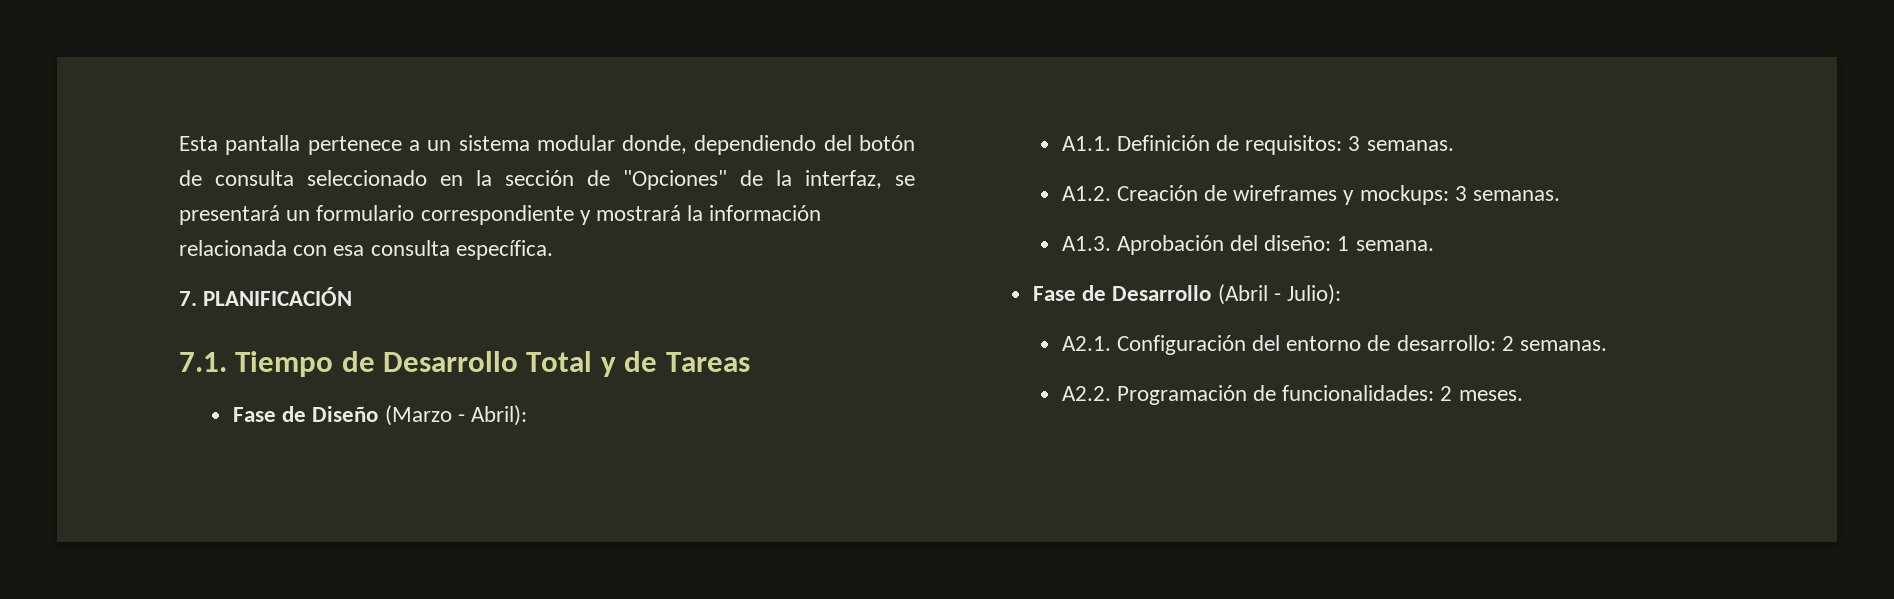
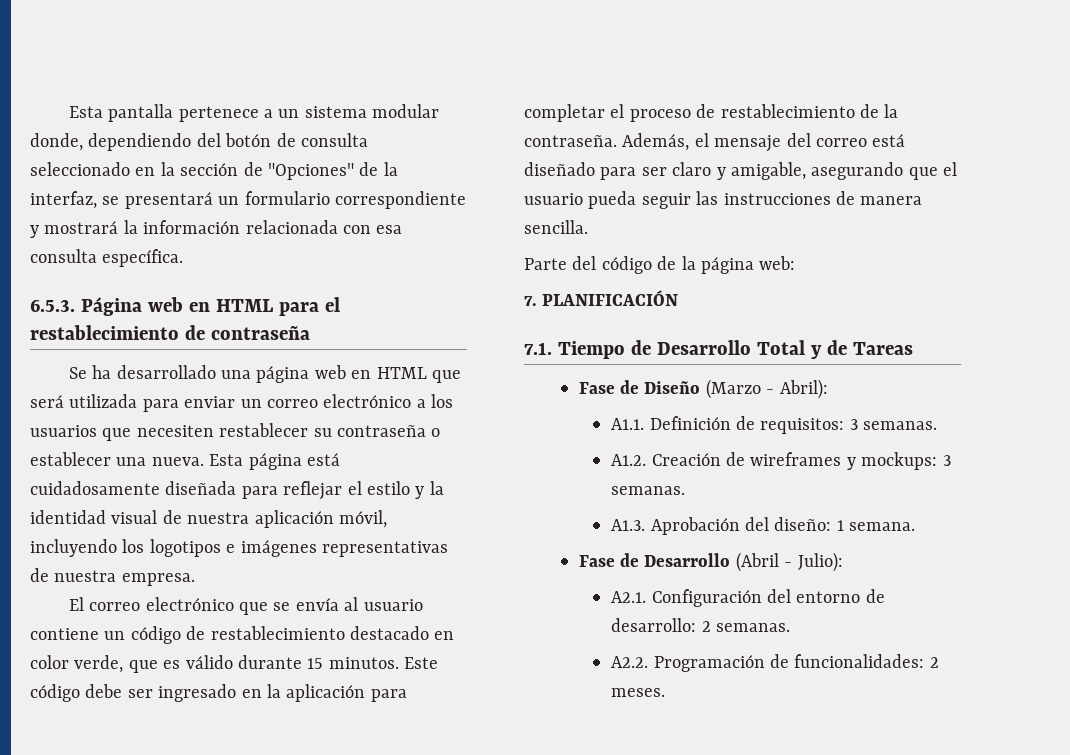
(553, 250) none -> [30,297,340,316] [30,325,310,340] [68,365,462,383] [30,394,454,412] [30,423,441,441] [30,452,340,470] [30,481,444,500] [30,510,387,528] [30,539,448,557] [30,568,195,586] [68,597,423,615] [30,626,455,644] [30,655,439,673] [30,684,407,702] [524,104,899,122] [524,133,906,152] [524,162,958,180] [524,191,923,209] [524,220,588,234] [524,256,796,274] // 6.5.3. Página web en HTML para el restablecimiento de contraseña // Se ha desarrollado una página web en HTML que será utilizada para enviar un correo electrónico a los usuarios que necesiten restablecer su contraseña o establecer una nueva. Esta página está cuidadosamente diseñada para reflejar el estilo y la identidad visual de nuestra aplicación móvil, incluyendo los logotipos e imágenes representativas de nuestra empresa. // El correo electrónico que se envía al usuario contiene un código de restablecimiento destacado en color verde, que es válido durante 15 minutos. Este código debe ser ingresado en la aplicación para completar el proceso de restablecimiento de la contraseña. Además, el mensaje del correo está diseñado para ser claro y amigable, asegurando que el usuario pueda seguir las instrucciones de manera sencilla. // Parte del código de la página web:

